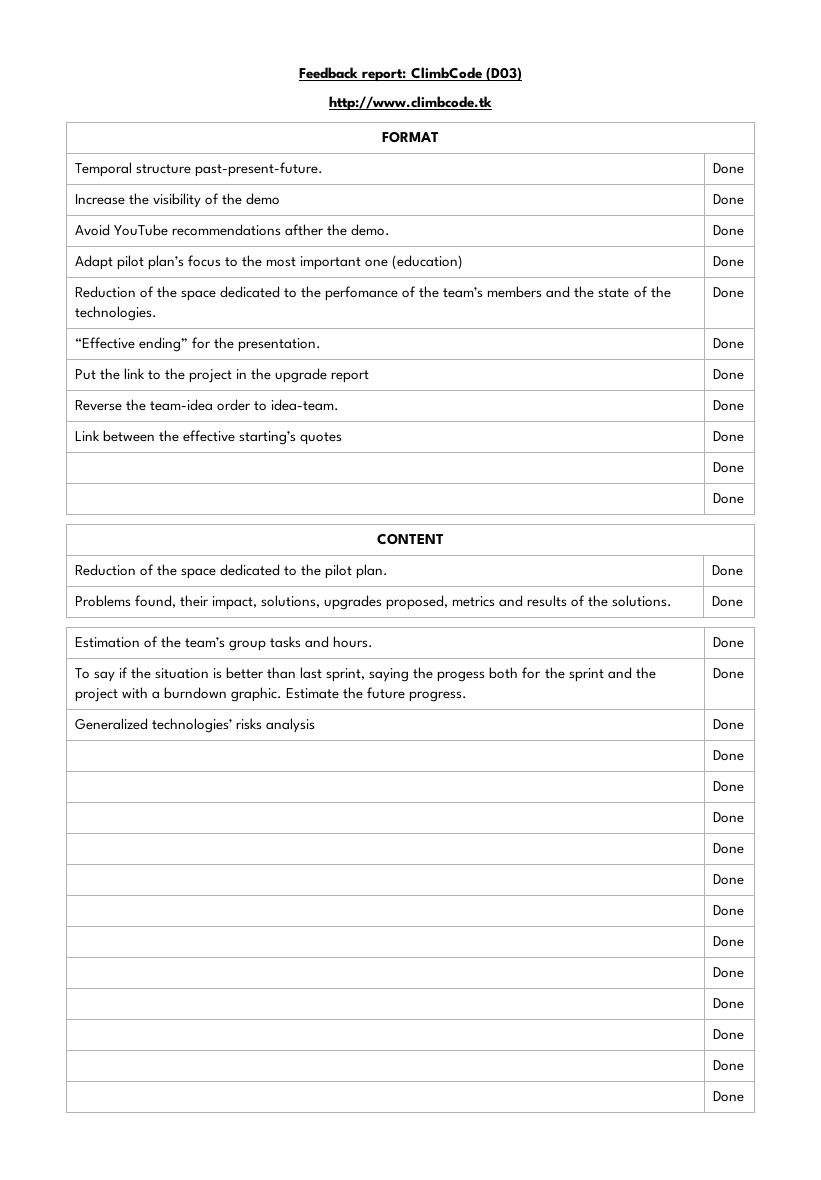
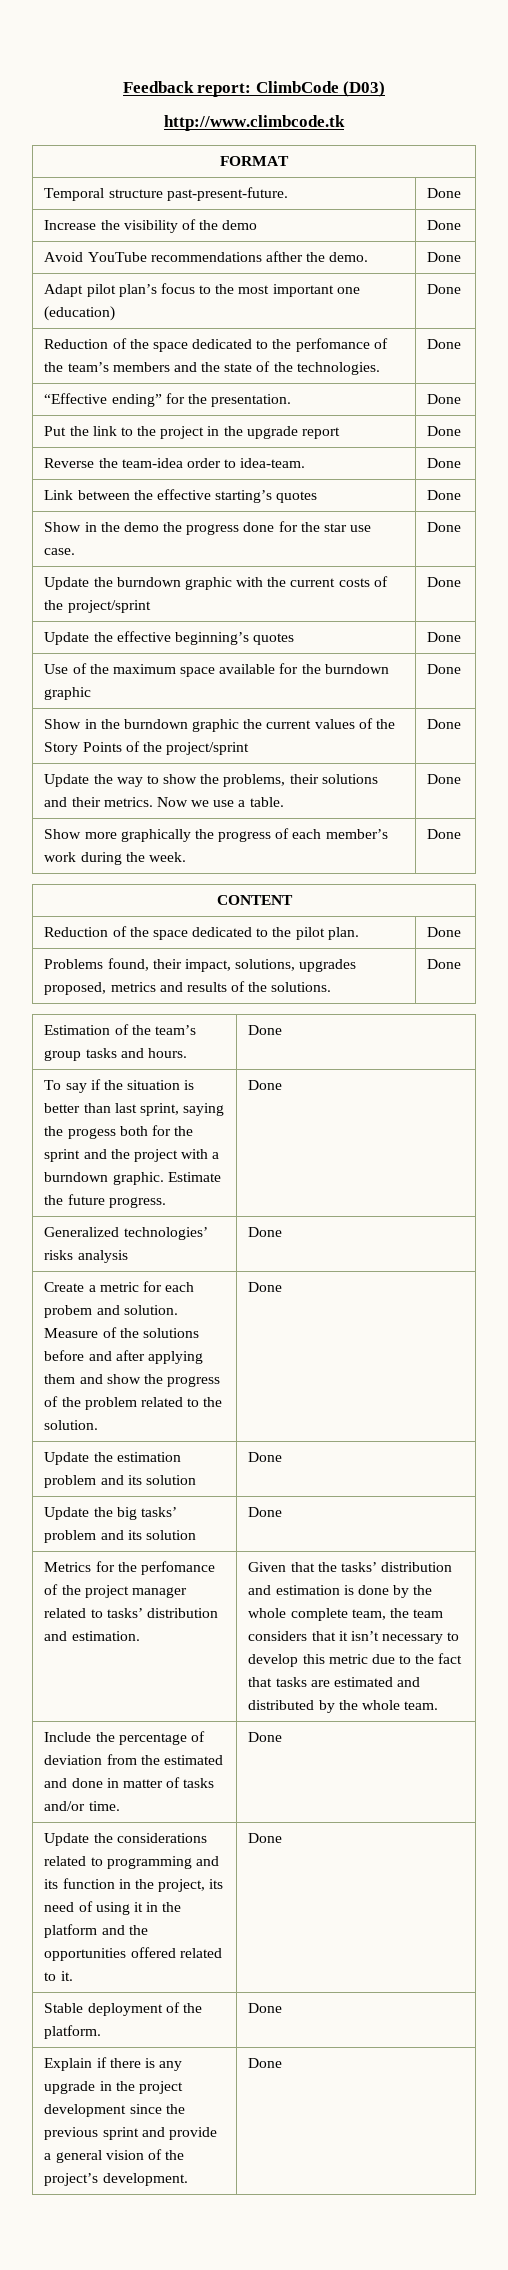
[712,462,744,473] | Done // -> [44,521,372,535] [44,548,76,555] [427,522,462,532] [44,576,388,590] [44,600,151,613] [427,577,462,587] [44,631,295,645] [427,632,462,642] [44,663,389,677] [44,687,92,700] [427,664,462,674] [44,718,396,732] [44,741,250,755] [427,719,462,729] [44,774,378,787] [44,797,284,807] [427,774,462,784] [44,828,388,842] [44,852,186,865] Show in the demo the progress done for the star use case. | Done // Update the burndown graphic with the current costs of the project/sprint | Done // Update the effective beginning’s quotes | Done // Use of the maximum space available for the burndown graphic | Done // Show in the burndown graphic the current values of the Story Points of the project/sprint | Done // Update the way to show the problems, their solutions and their metrics. Now we use a table. | Done // Show more graphically the progress of each member’s work during the week.
[712,750,744,761] [712,781,744,792] [712,812,744,823] [712,843,744,854] [712,874,744,885] [712,905,744,916] [712,936,744,947] [712,967,744,978] [712,998,744,1009] [712,1029,744,1040] [712,1060,744,1071] | Done // | Done // | Done // | Done // | Done // | Done // | Done // | Done // | Done // | Done // | Done // -> [44,1281,195,1292] [44,1305,178,1318] [44,1327,199,1338] [44,1350,203,1364] [44,1374,221,1387] [44,1396,223,1410] [44,1420,99,1430] [248,1282,283,1292] [44,1452,181,1465] [44,1475,196,1488] [248,1452,283,1462] [44,1507,177,1520] [44,1530,196,1543] [248,1507,283,1517] [44,1561,215,1575] [44,1584,187,1598] [44,1608,218,1618] [44,1631,140,1641] [248,1562,453,1572] [248,1585,433,1598] [248,1608,444,1621] [248,1631,460,1644] [248,1653,463,1667] [248,1677,421,1687] [248,1700,439,1713] [44,1731,205,1745] [44,1754,223,1765] [44,1777,215,1788] [44,1801,120,1811] [248,1732,283,1742] [44,1833,207,1846] [44,1856,219,1869] [44,1878,224,1892] [44,1901,182,1915] [44,1924,148,1938] [44,1947,222,1961] [44,1971,73,1981] [248,1833,283,1843] [44,2002,202,2016] [44,2025,102,2039] [248,2003,283,2013] [44,2057,183,2071] [44,2081,183,2094] [44,2104,185,2117] [44,2127,217,2140] [44,2149,185,2163] [44,2173,188,2186] Create a metric for each probem and solution. Measure of the solutions before and after applying them and show the progress of the problem related to the solution. | Done // Update the estimation problem and its solution | Done // Update the big tasks’ problem and its solution | Done // Metrics for the perfomance of the project manager related to tasks’ distribution and estimation. | Given that the tasks’ distribution and estimation is done by the whole complete team, the team considers that it isn’t necessary to develop this metric due to the fact that tasks are estimated and distributed by the whole team. // Include the percentage of deviation from the estimated and done in matter of tasks and/or time. | Done // Update the considerations related to programming and its function in the project, its need of using it in the platform and the opportunities offered related to it. | Done // Stable deployment of the platform. | Done // Explain if there is any upgrade in the project development since the previous sprint and provide a general vision of the project’s development.

